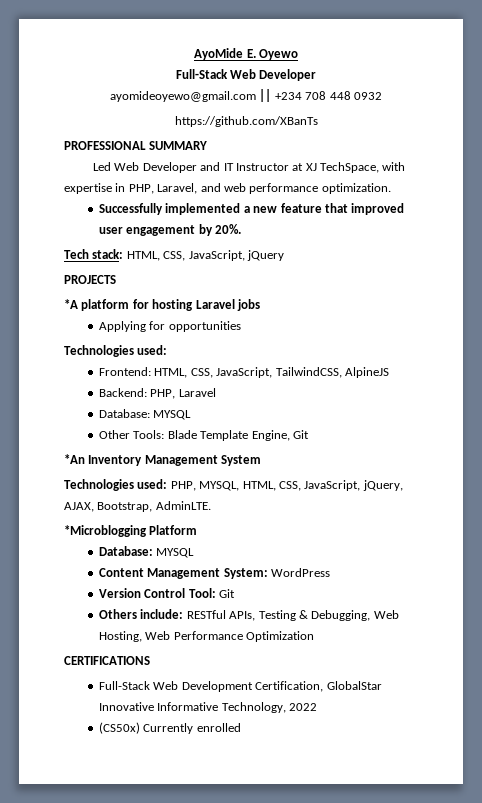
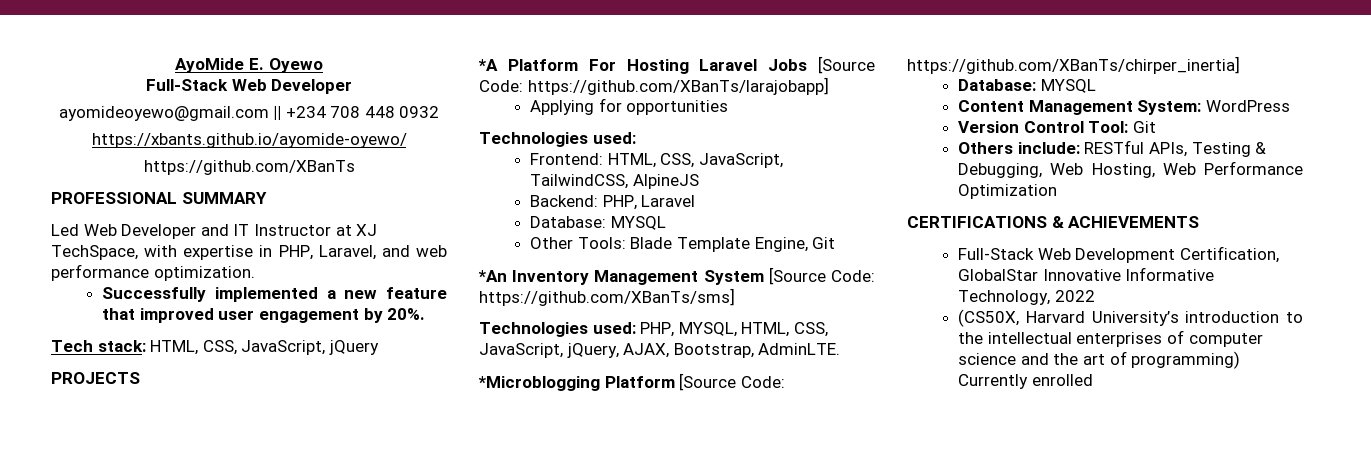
(382, 96) none -> [91,133,407,148] // https://xbants.github.io/ayomide-oyewo/
[81,299,260,311] platform for hosting Laravel jobs -> [507,56,875,74] [479,77,829,95] Platform For Hosting Laravel Jobs [Source Code: https://github.com/XBanTs/larajobapp]
(262, 460) none -> [768,267,875,285] [479,288,735,306] [Source Code: https://github.com/XBanTs/sms]
(198, 530) none -> [679,373,785,391] [907,56,1240,74] [Source Code: https://github.com/XBanTs/chirper_inertia]
(150, 660) none -> [1051,216,1200,228] & ACHIEVEMENTS
[99,722,141,734] (CS50x) -> [958,309,1303,327] [958,330,1263,347] [958,351,1241,369] (CS50X, Harvard University’s introduction to the intellectual enterprises of computer science and the art of programming)

